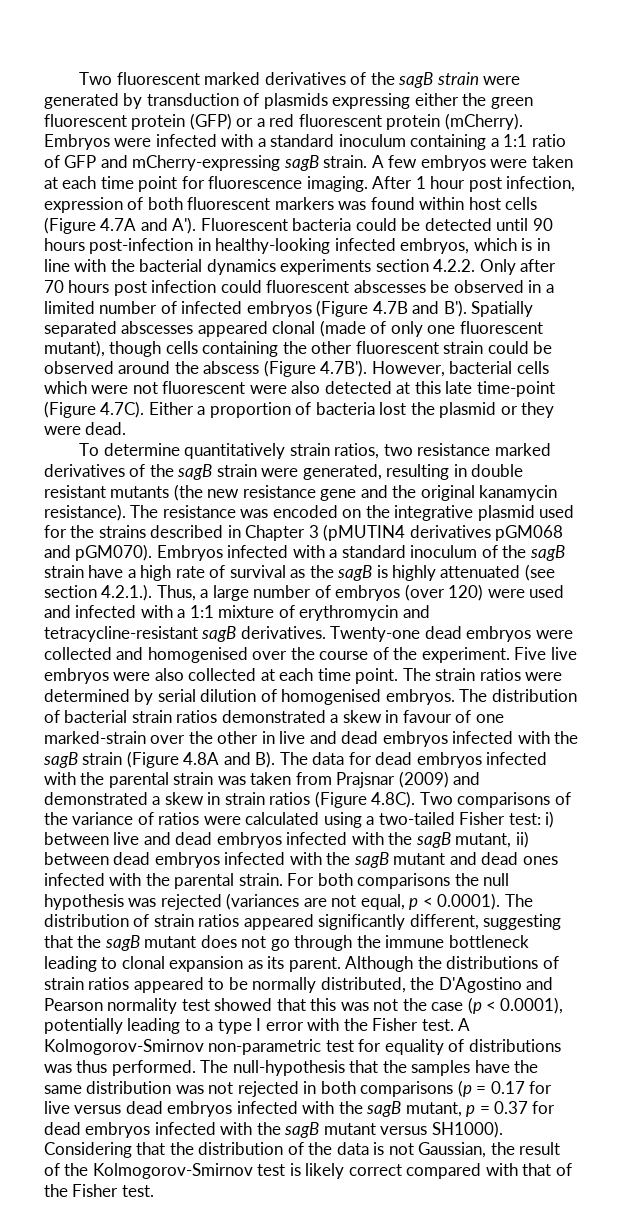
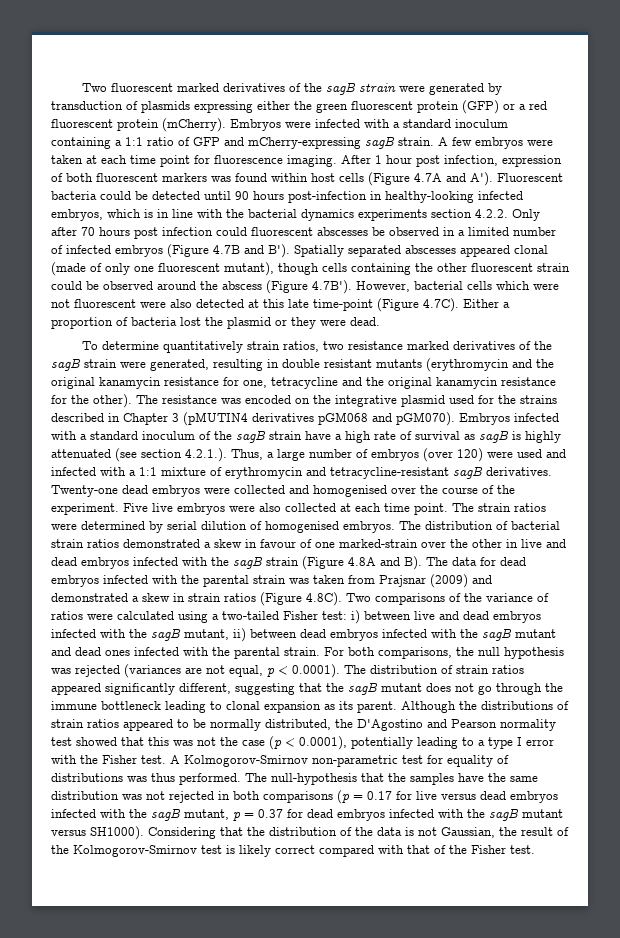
[173,484,558,501] [44,504,126,521] (the new resistance gene and the original kanamycin resistance). -> [426,358,554,372] [51,377,556,389] [51,394,132,408] (erythromycin and the original kanamycin resistance for one, tetracycline and the original kanamycin resistance for the other).
[309,565,334,578] the -> (475, 437) none
[357,873,451,889] comparisons -> [378,647,452,659] comparisons,

